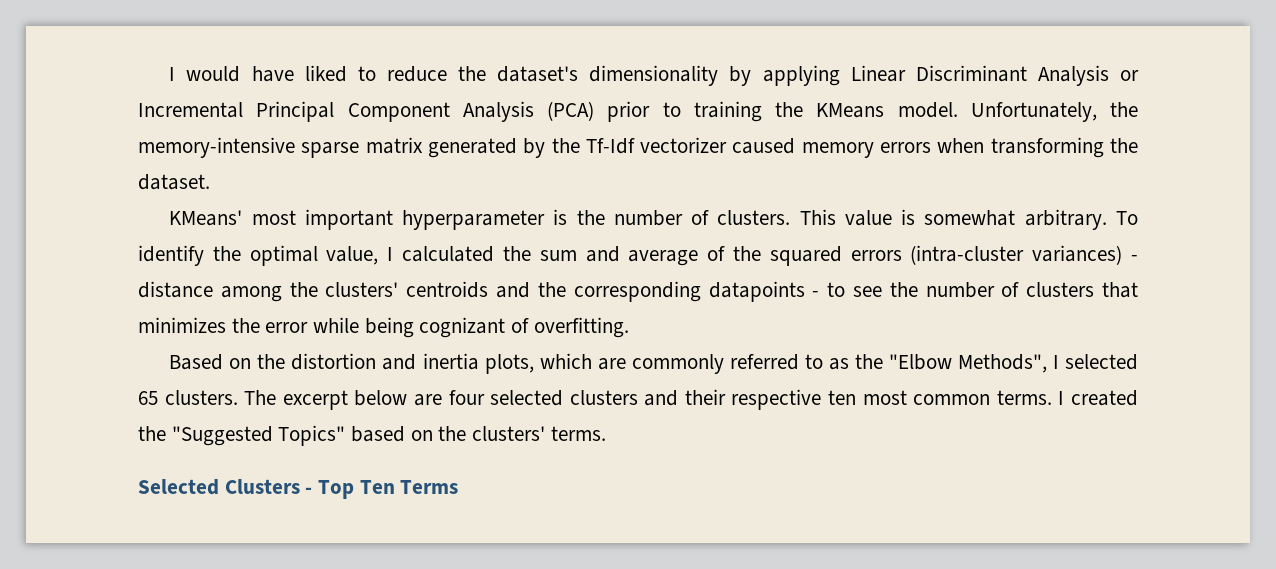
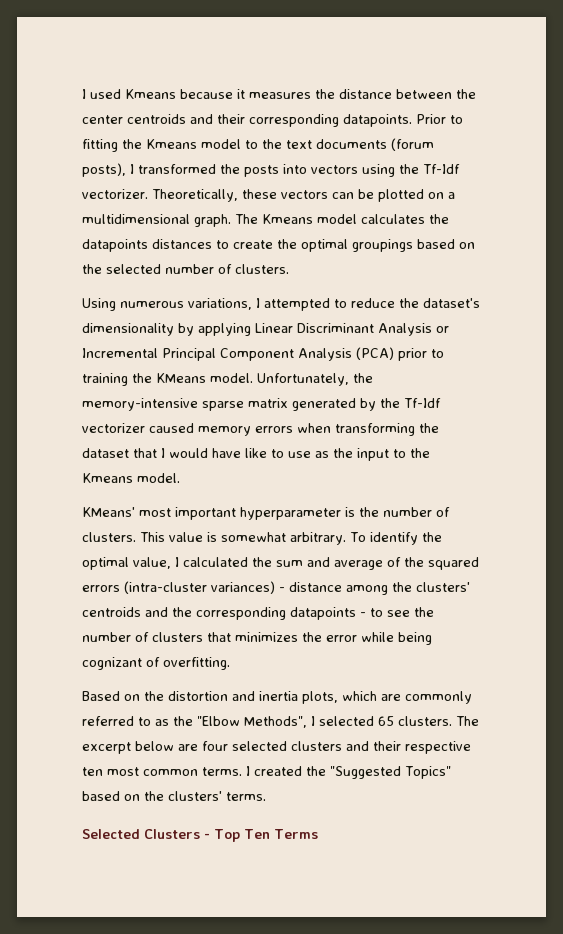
[169,65,347,82] I would have liked -> [82,89,476,99] [82,114,463,127] [82,138,434,152] [82,163,460,177] [82,189,455,202] [82,214,449,227] [82,239,475,252] [82,264,289,274] [82,298,330,311] I used Kmeans because it measures the distance between the center centroids and their corresponding datapoints. Prior to fitting the Kmeans model to the text documents (forum posts), I transformed the posts into vectors using the Tf-Idf vectorizer. Theoretically, these vectors can be plotted on a multidimensional graph. The Kmeans model calculates the datapoints distances to create the optimal groupings based on the selected number of clusters. // Using numerous variations, I attempted
[138,174,210,190] dataset. -> [82,448,430,461] [82,473,180,483] dataset that I would have like to use as the input to the Kmeans model.

